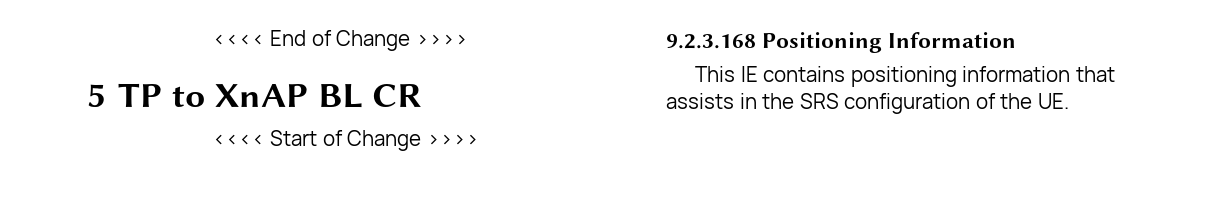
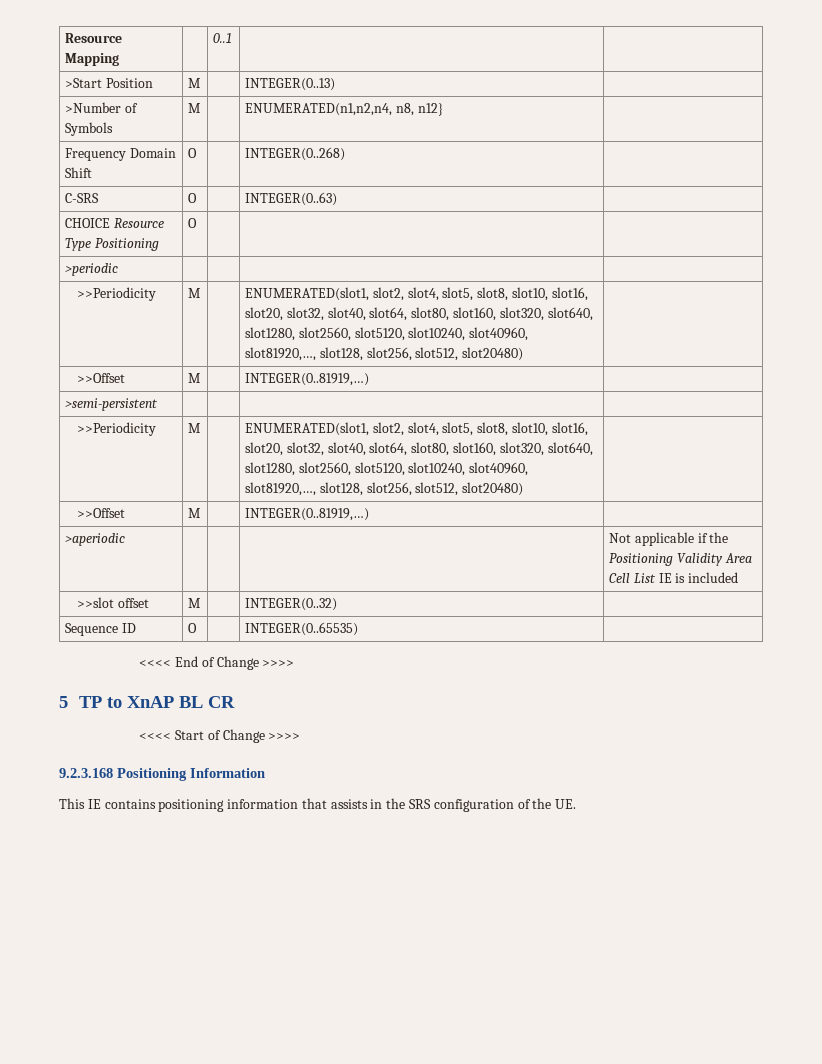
(212, 40) none -> [65,33,123,43] [65,53,120,66] [213,33,233,43] [65,78,153,88] [188,78,202,88] [245,78,336,91] [65,102,138,113] [65,122,114,136] [188,103,202,113] [245,103,443,116] [65,148,176,161] [65,167,93,178] [188,148,198,158] [245,147,346,161] [65,193,100,203] [188,193,198,203] [245,192,338,206] [65,218,164,228] [65,238,159,251] [188,218,198,228] [65,263,119,276] [77,287,157,301] [188,288,202,298] [245,287,588,301] [245,307,593,321] [245,327,529,341] [245,347,524,361] [77,373,126,383] [188,373,202,383] [245,373,370,386] [65,398,159,411] [77,422,157,436] [188,423,202,433] [245,422,588,436] [245,442,593,456] [245,462,529,476] [245,482,524,496] [77,508,126,518] [188,508,202,518] [245,508,370,521] [65,533,126,546] [609,532,729,546] [609,553,752,566] [609,572,739,583] [77,597,149,608] [188,598,202,608] [245,598,338,611] [65,623,136,636] [188,623,198,633] [245,622,359,636] Resource Mapping | | 0..1 | | // >Start Position | M | | INTEGER(0..13) | // >Number of Symbols | M | | ENUMERATED(n1,n2,n4, n8, n12} | // Frequency Domain Shift | O | | INTEGER(0..268) | // C-SRS | O | | INTEGER(0..63) | // CHOICE Resource Type Positioning | O | | | // >periodic | | | | // >>Periodicity | M | | ENUMERATED(slot1, slot2, slot4, slot5, slot8, slot10, slot16, slot20, slot32, slot40, slot64, slot80, slot160, slot320, slot640, slot1280, slot2560, slot5120, slot10240, slot40960, slot81920,…, slot128, slot256, slot512, slot20480) | // >>Offset | M | | INTEGER(0..81919,…) | // >semi-persistent | | | | // >>Periodicity | M | | ENUMERATED(slot1, slot2, slot4, slot5, slot8, slot10, slot16, slot20, slot32, slot40, slot64, slot80, slot160, slot320, slot640, slot1280, slot2560, slot5120, slot10240, slot40960, slot81920,…, slot128, slot256, slot512, slot20480) | // >>Offset | M | | INTEGER(0..81919,…) | // >aperiodic | | | | Not applicable if the Positioning Validity Area Cell List IE is included // >>slot offset | M | | INTEGER(0..32) | // Sequence ID | O | | INTEGER(0..65535) | //

